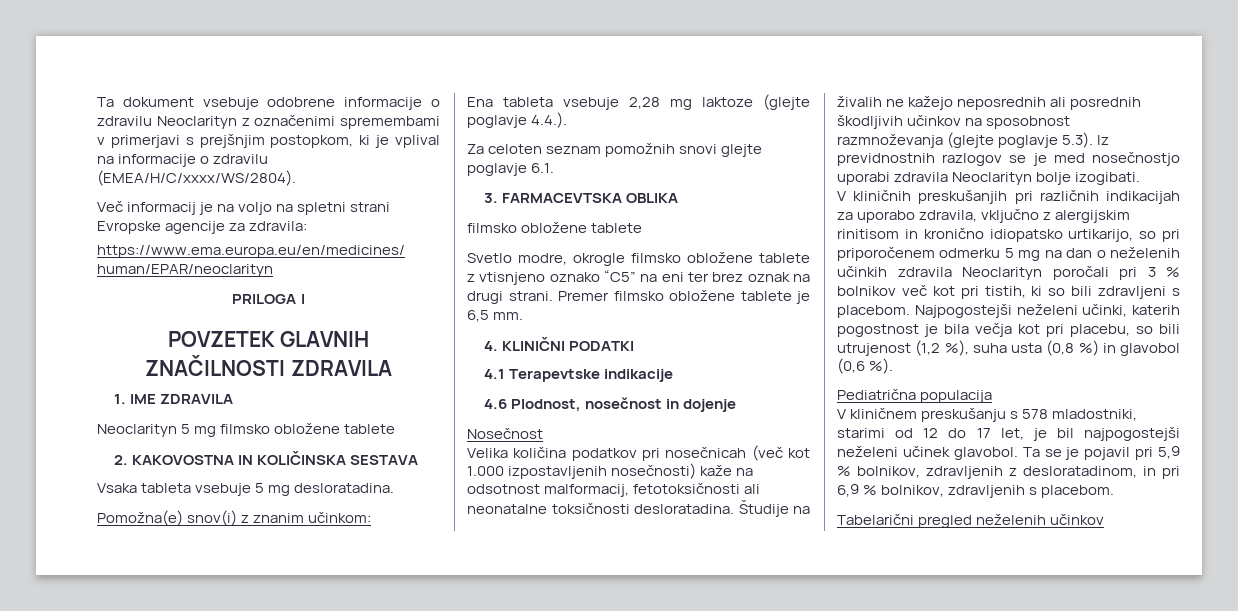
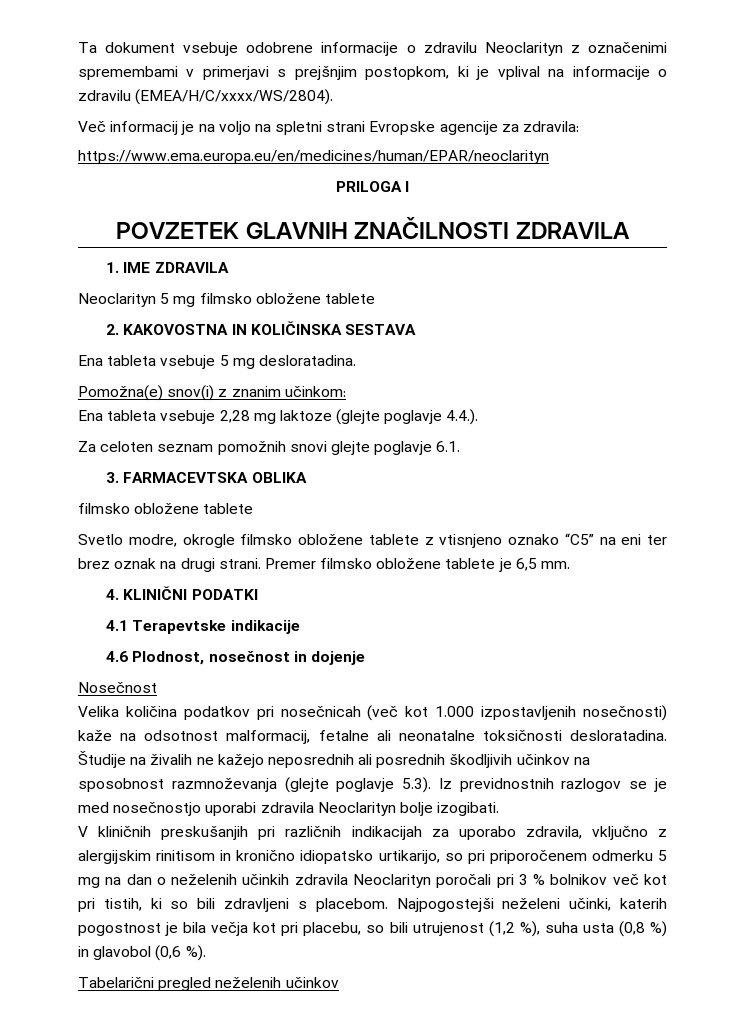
[97,483,137,493] Vsaka -> [78,355,103,366] Ena
[633,483,741,494] fetotoksičnosti -> [318,730,369,741] fetalne
[837,389,993,403] [837,408,1138,422] [837,427,1180,441] [837,446,1180,460] [837,466,1180,479] [837,484,1115,498] // Pediatrična populacija // V kliničnem preskušanju s 578 mladostniki, starimi od 12 do 17 let, je bil najpogostejši neželeni učinek glavobol. Ta se je pojavil pri 5,9 % bolnikov, zdravljenih z desloratadinom, in pri 6,9 % bolnikov, zdravljenih s placebom. -> (206, 953) none

